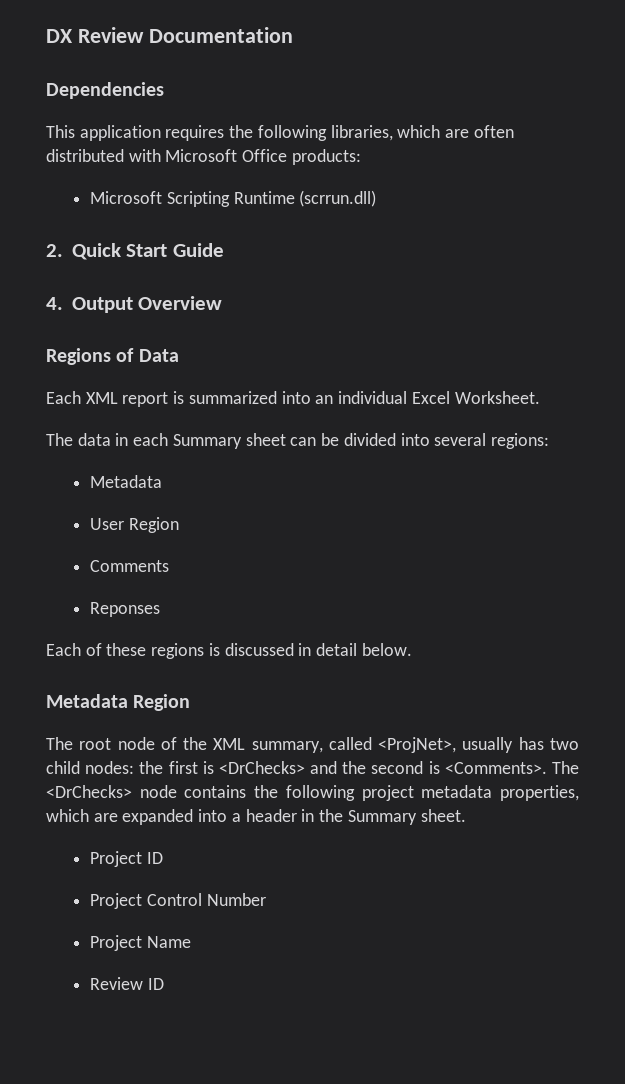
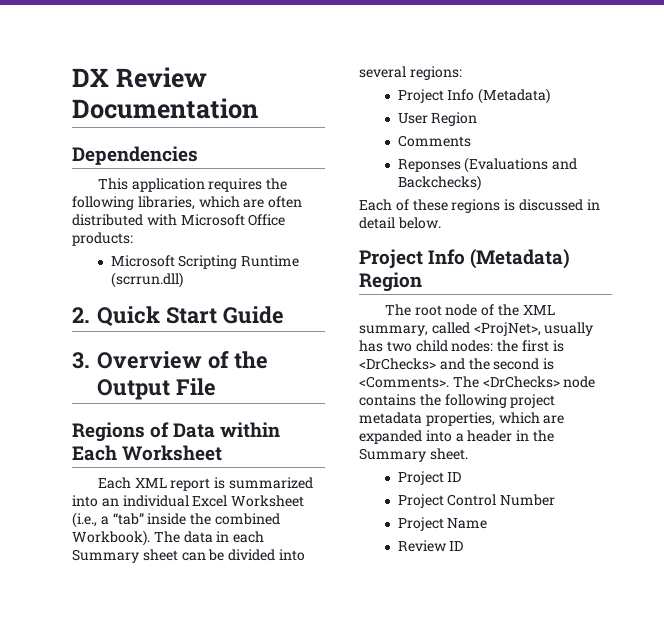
[46,296,223,313] 4. Output Overview -> [72,351,268,369] [97,378,216,400] 3. Overview of the Output File
(179, 355) none -> [220,422,281,438] [72,445,223,461] within Each Worksheet
[454,391,540,404] Worksheet. // -> [231,495,305,507] [72,512,280,528] [72,530,150,546] Worksheet (i.e., a “tab” inside the combined Workbook).
[90,475,163,488] Metadata -> [397,88,551,104] Project Info (Metadata)
(161, 609) none -> [464,157,578,173] [397,175,481,191] (Evaluations and Backchecks)
[46,694,128,708] Metadata -> [359,249,571,269] Project Info (Metadata)

